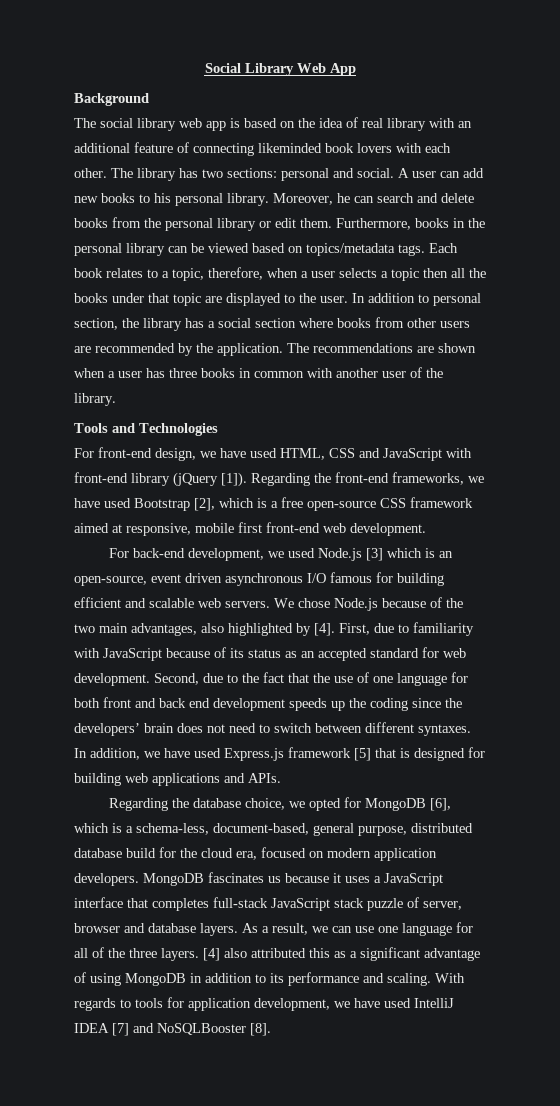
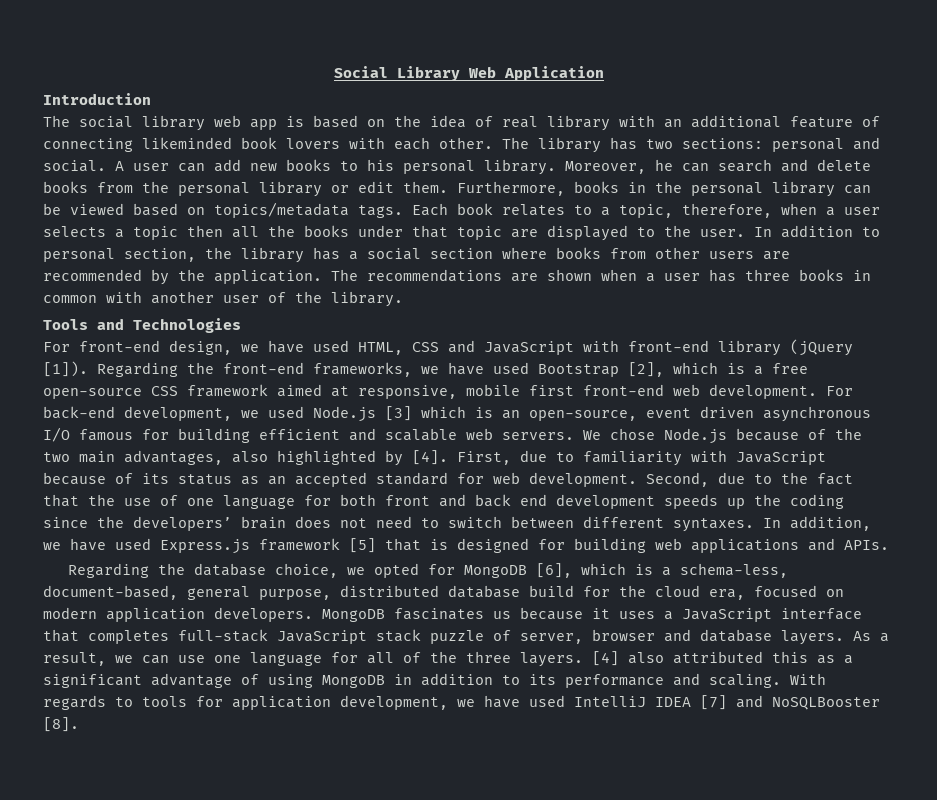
[329,63,356,76] [74,93,149,106] App // Background -> [503,66,604,81] [43,93,151,105] Application // Introduction
(426, 529) // -> (817, 391) none

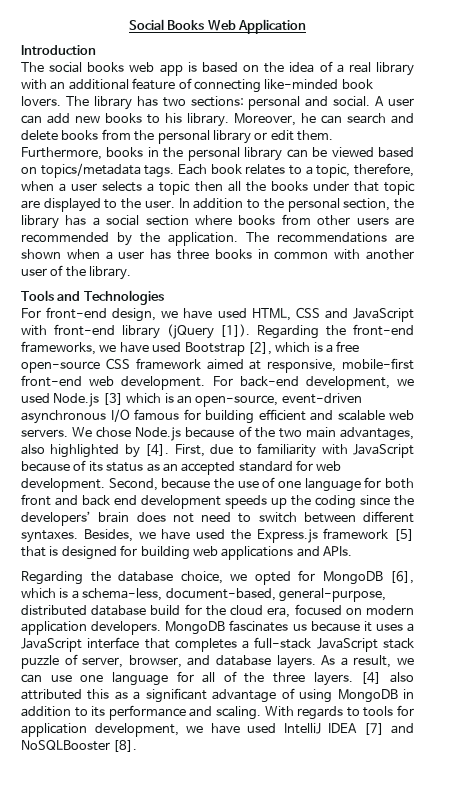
[396,66,460,81] Library -> [167,20,205,30] Books
[142,115,205,131] library -> [87,62,125,72] books
(493, 121) none -> [336,64,344,73] a
[142,137,493,150] likeminded book lovers with each other. -> [264,79,373,89] [21,96,61,106] like-minded book lovers.
[403,160,475,174] personal -> (182, 118) none
(880, 232) none -> [263,198,284,209] the
[466,384,574,396] mobile first -> [342,358,414,370] mobile-first
[646,406,754,418] event driven -> [281,393,362,404] event-driven
[718,472,853,485] [43,494,79,507] due to the fact that -> [161,478,211,489] because
[763,516,871,531] [43,538,151,551] In addition, we have used -> [83,529,251,542] Besides, we have used the
[187,586,331,600] general purpose, -> [278,588,386,602] general-purpose,
(169, 637) none -> [242,640,250,649] a
[592,629,655,641] browser -> [128,655,182,668] browser,

